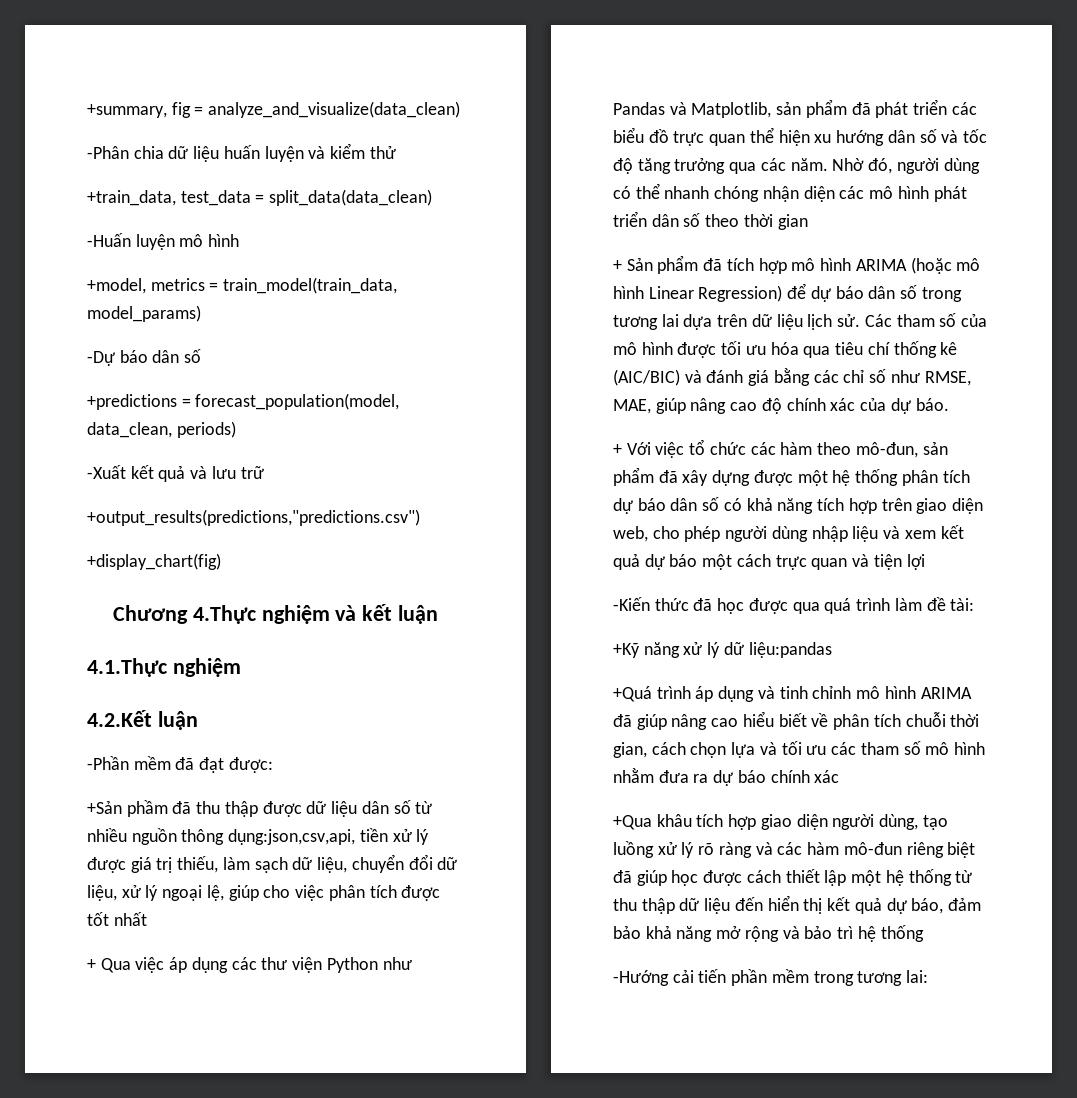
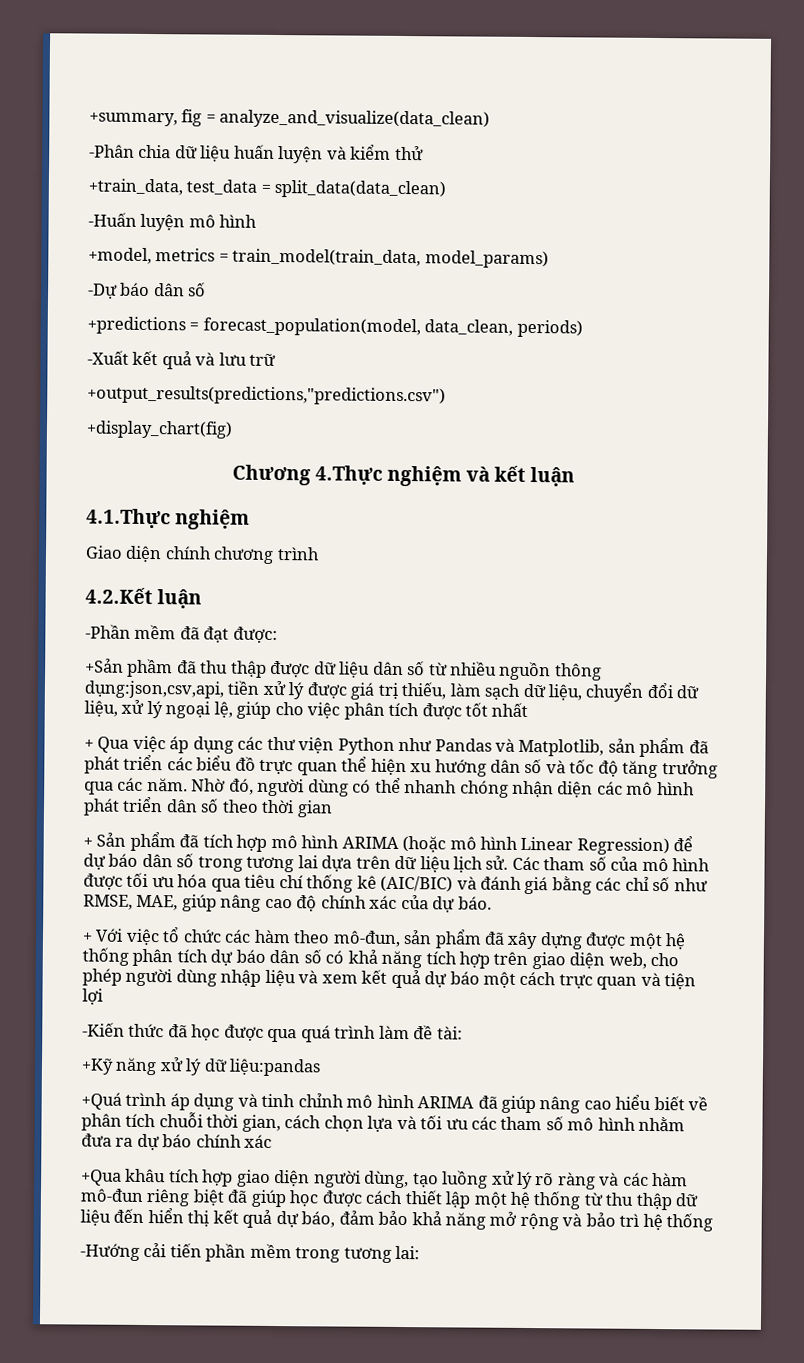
(241, 667) none -> [85,545,320,564] // Giao diện chính chương trình

